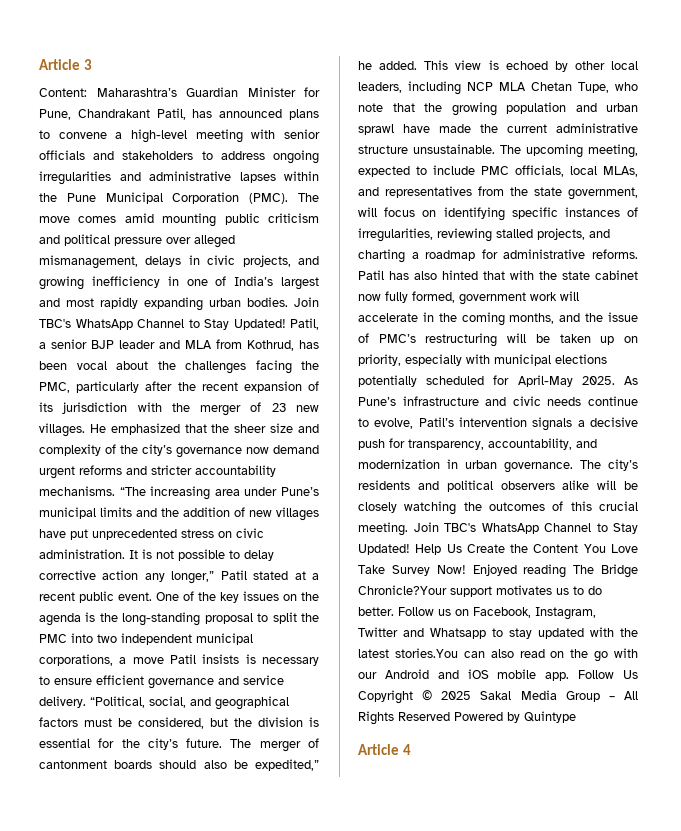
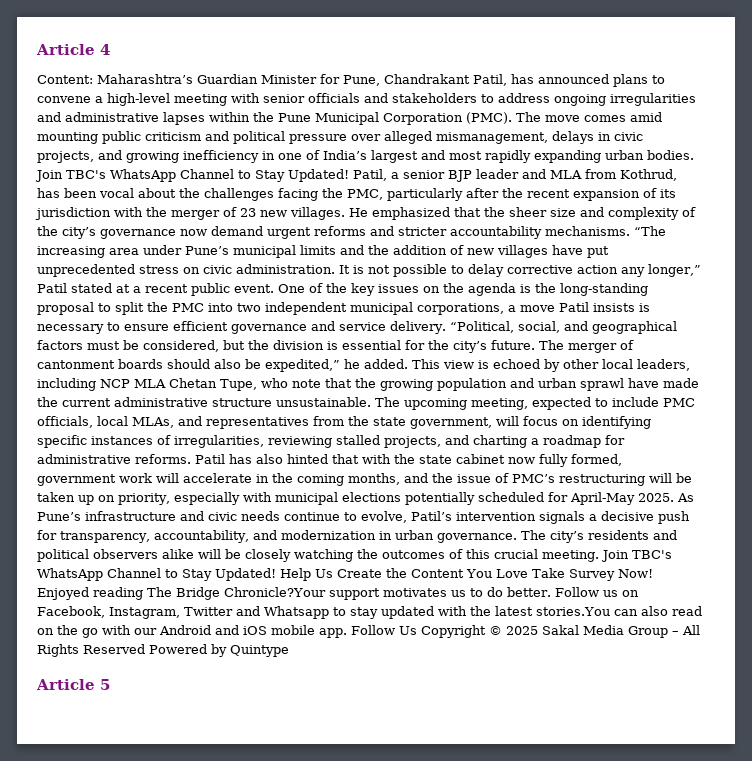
[39,59,93,70] Article 3 -> [36,44,110,55] Article 4
[403,744,412,755] 4 -> [100,679,110,690] 5

